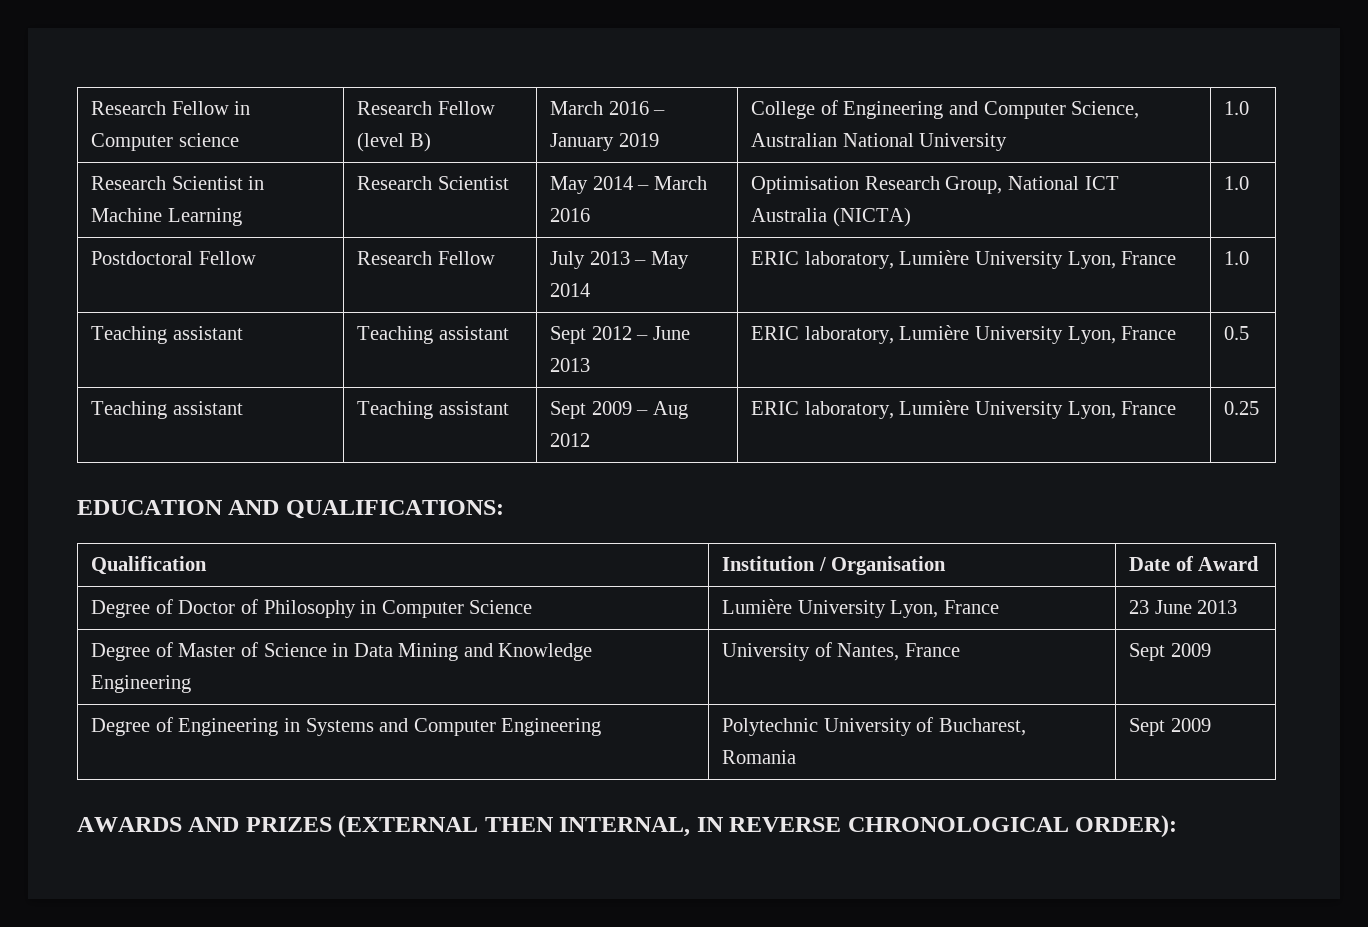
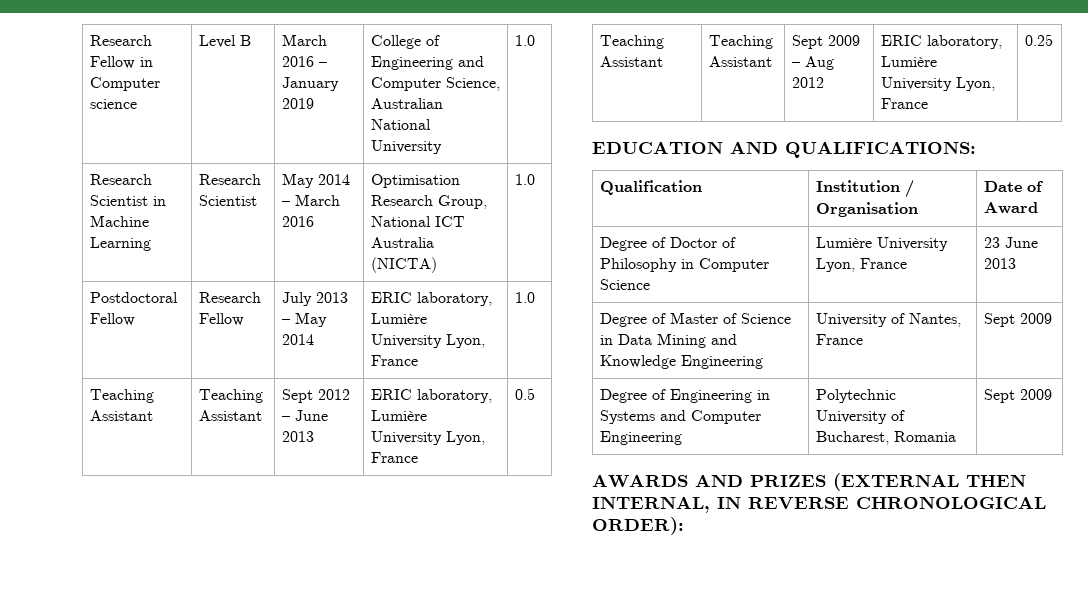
[357,101,495,115] [357,132,431,152] Research Fellow (level B) -> [198,35,251,48] Level B
[172,326,243,340] [357,326,509,344] assistant | Teaching assistant -> [89,410,153,421] [198,389,263,403] [198,410,262,421] Assistant | Teaching Assistant
[172,401,243,415] [357,401,509,419] assistant | Teaching assistant -> [599,56,663,67] [708,35,773,49] [708,56,772,67] Assistant | Teaching Assistant

